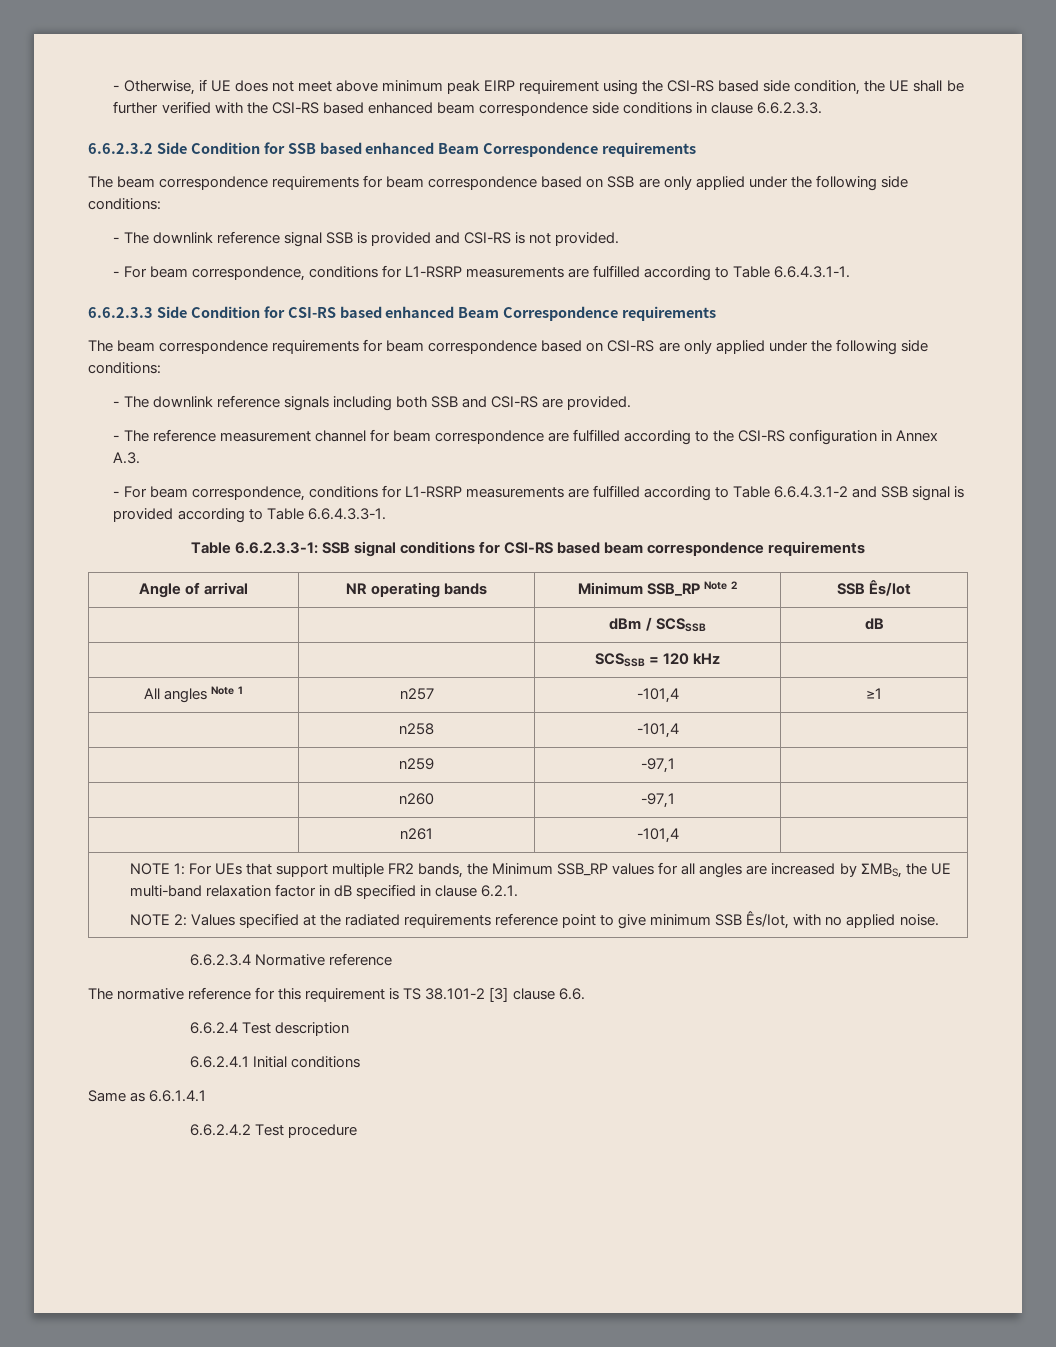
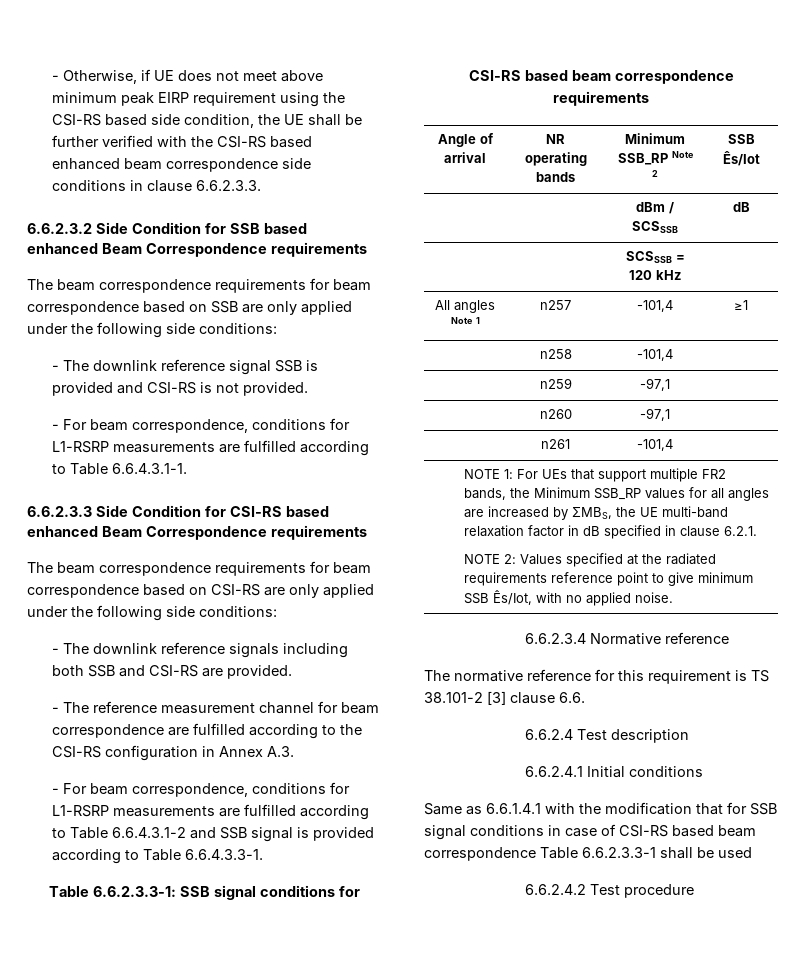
(207, 1096) none -> [545,802,777,815] [424,824,756,840] [424,847,752,861] with the modification that for SSB signal conditions in case of CSI-RS based beam correspondence Table 6.6.2.3.3-1 shall be used

